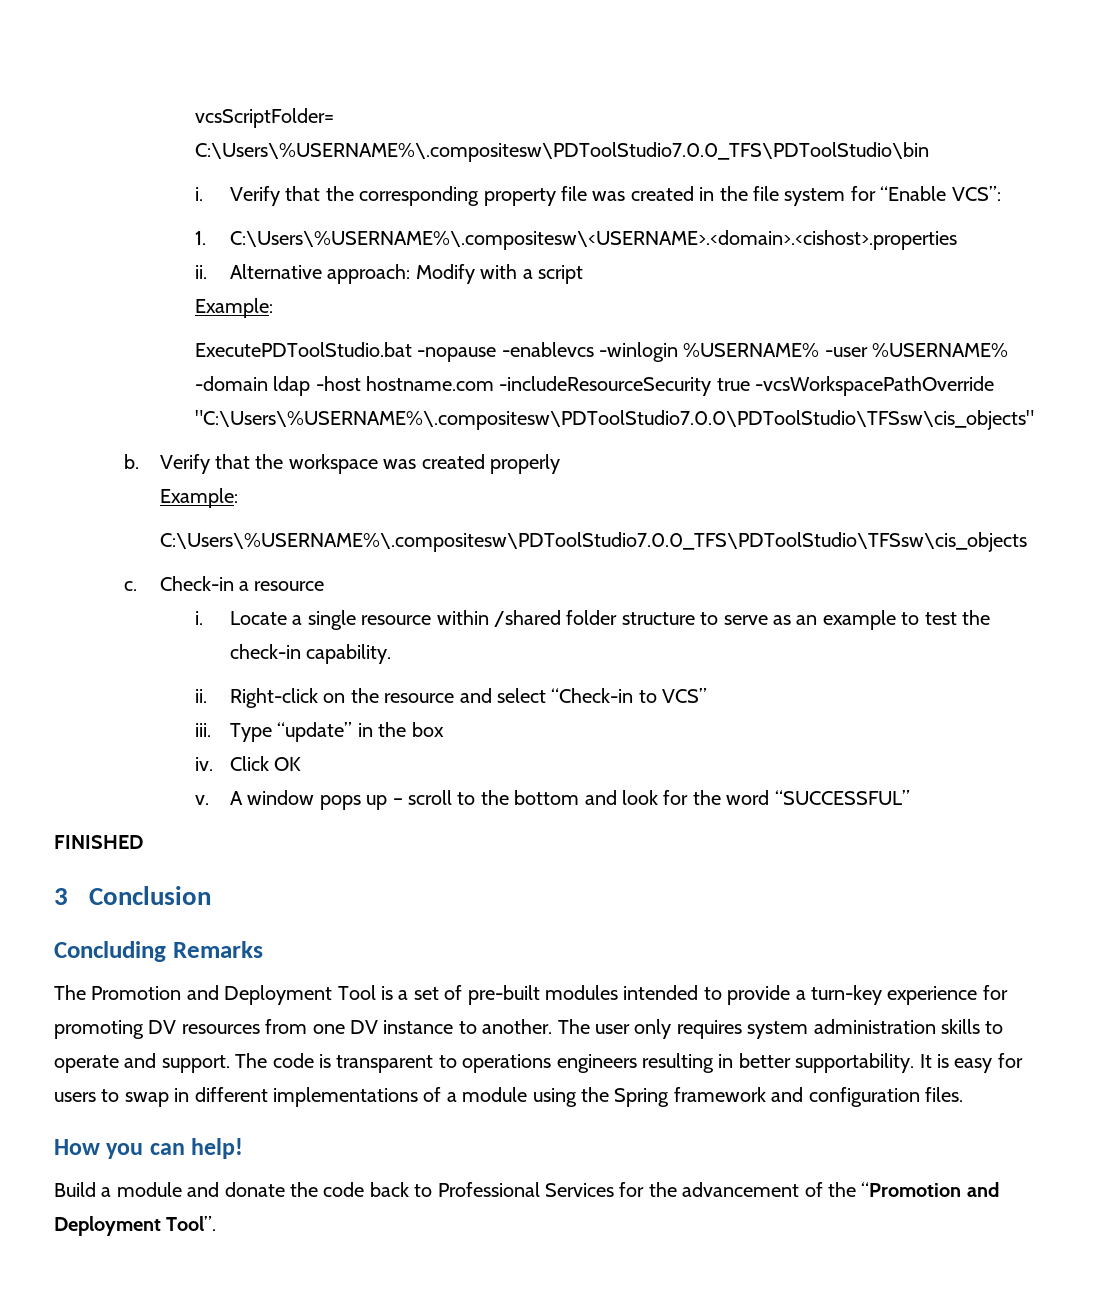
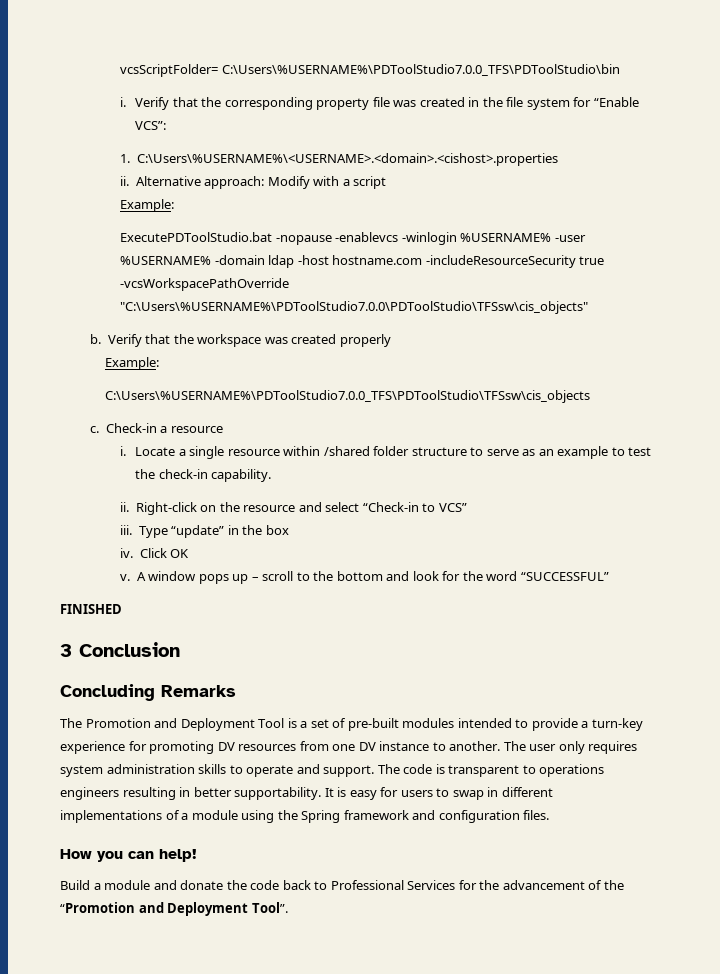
[194,142,929,162] C:\Users\%USERNAME%\.compositesw\PDToolStudio7.0.0_TFS\PDToolStudio\bin -> [221,64,620,76] C:\Users\%USERNAME%\PDToolStudio7.0.0_TFS\PDToolStudio\bin
[230,230,958,250] C:\Users\%USERNAME%\.compositesw\<USERNAME>.<domain>.<cishost>.properties -> [136,153,558,166] C:\Users\%USERNAME%\<USERNAME>.<domain>.<cishost>.properties
[194,410,1034,430] "C:\Users\%USERNAME%\.compositesw\PDToolStudio7.0.0\PDToolStudio\TFSsw\cis_objects" -> [120,301,589,314] "C:\Users\%USERNAME%\PDToolStudio7.0.0\PDToolStudio\TFSsw\cis_objects"
[159,532,1027,552] C:\Users\%USERNAME%\.compositesw\PDToolStudio7.0.0_TFS\PDToolStudio\TFSsw\cis_objects -> [105,390,591,403] C:\Users\%USERNAME%\PDToolStudio7.0.0_TFS\PDToolStudio\TFSsw\cis_objects

